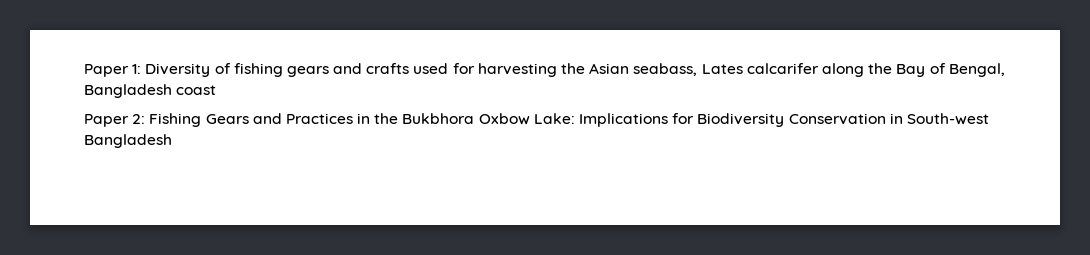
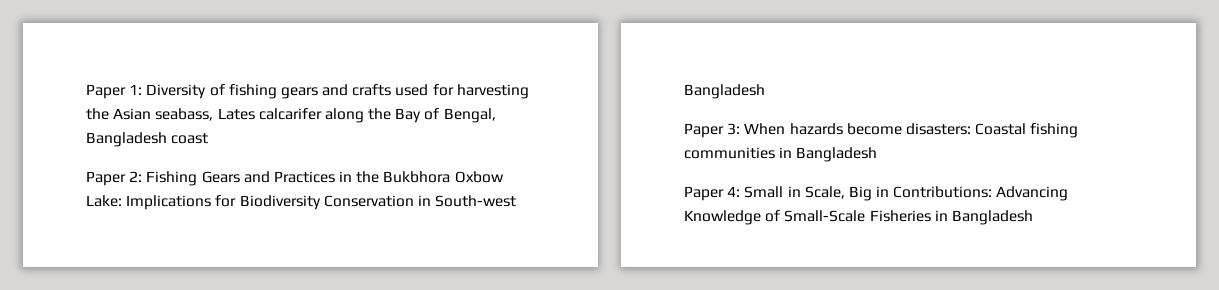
(172, 141) none -> [684,123,1079,138] [684,147,878,162] [684,186,1069,201] [684,210,1033,225] // Paper 3: When hazards become disasters: Coastal fishing communities in Bangladesh // Paper 4: Small in Scale, Big in Contributions: Advancing Knowledge of Small-Scale Fisheries in Bangladesh

